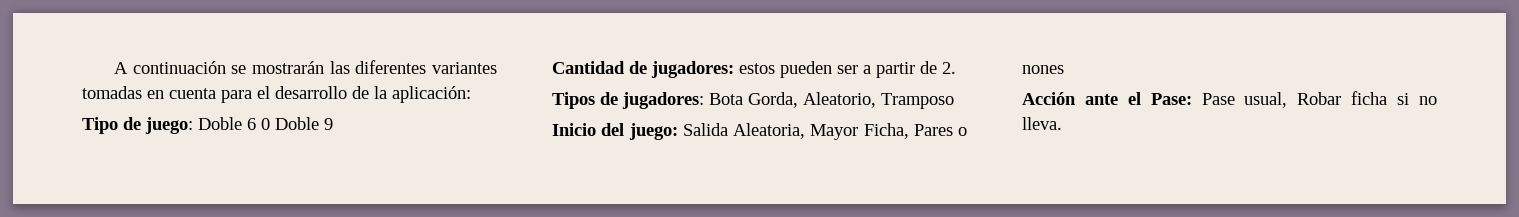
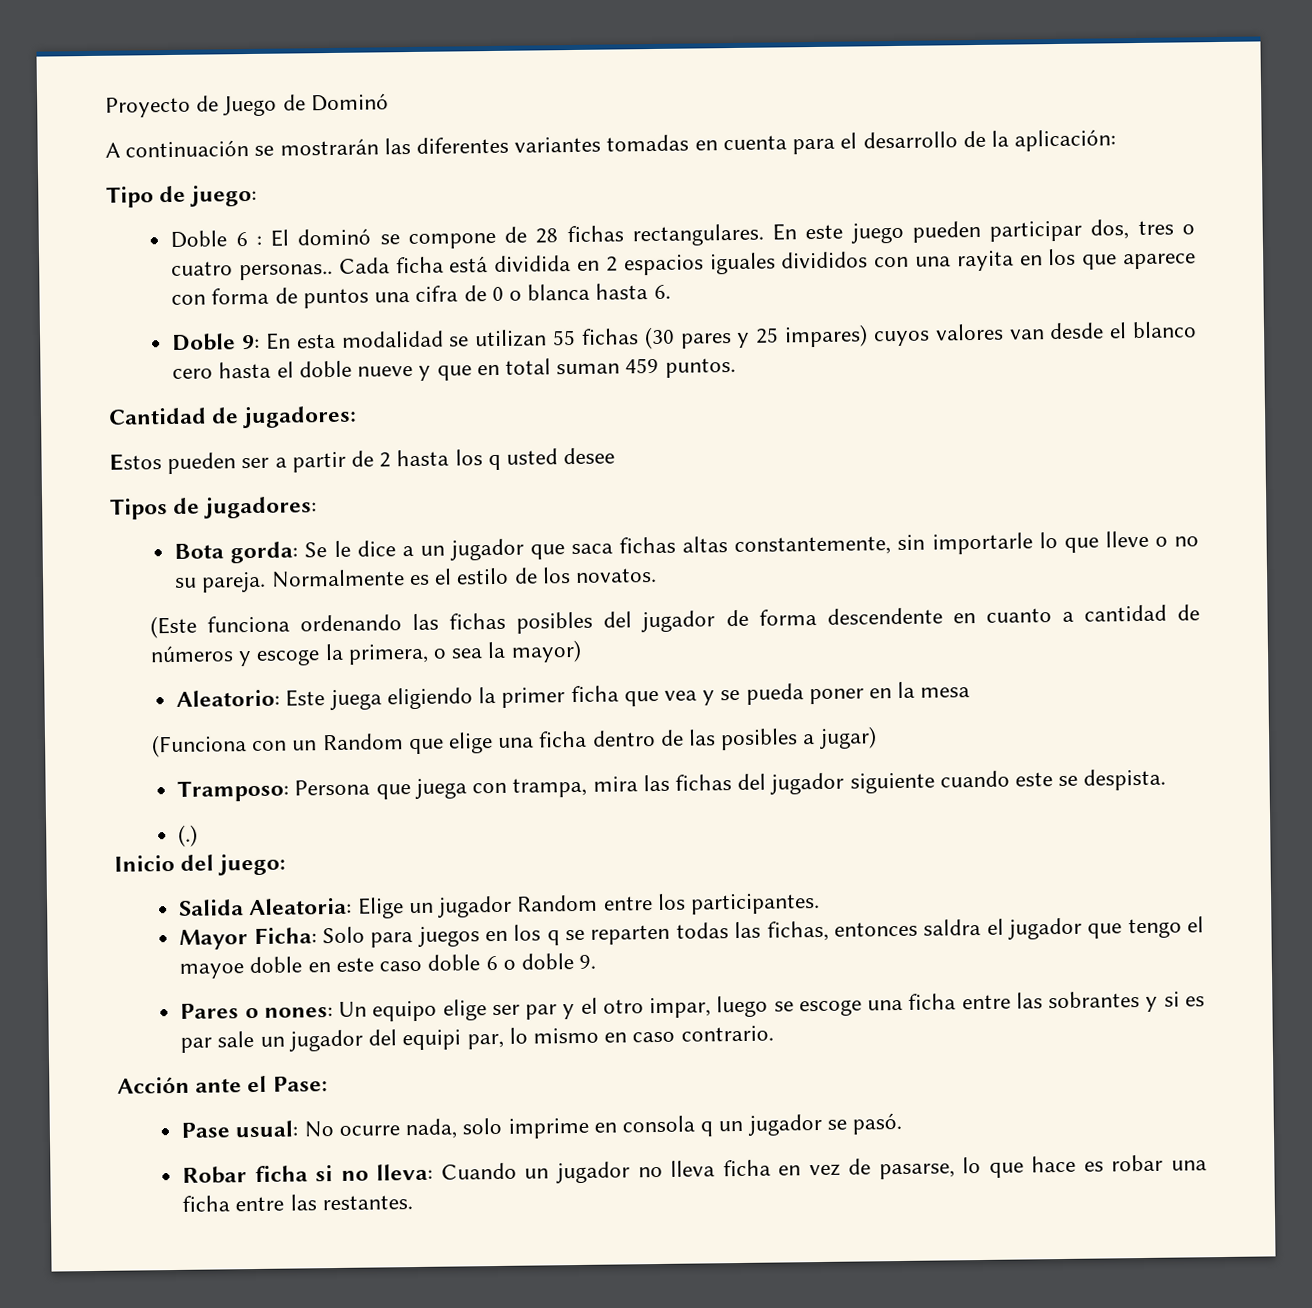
(113, 68) none -> [105,93,389,118] Proyecto de Juego de Dominó //
(193, 125) none -> (258, 195) //
[261,117,333,130] 0 Doble 9 -> [255,219,1195,250] [171,248,1197,281] [171,283,671,309] [171,321,1197,351] [172,357,736,381] : El dominó se compone de 28 fichas rectangulares. En este juego pueden participar dos, tres o cuatro personas.. Cada ficha está dividida en 2 espacios iguales divididos con una rayita en los que aparece con forma de puntos una cifra de 0 o blanca hasta 6. // Doble 9: En esta modalidad se utilizan 55 fichas (30 pares y 25 impares) cuyos valores van desde el blanco cero hasta el doble nueve y que en total suman 459 puntos.
[739,63,775,74] estos -> [109,453,162,471] // Estos
[942,62,956,74] [552,92,954,109] [552,123,967,140] [1022,65,1064,74] [1022,91,1437,108] [1022,117,1062,130] 2. // Tipos de jugadores: Bota Gorda, Aleatorio, Tramposo // Inicio del juego: Salida Aleatoria, Mayor Ficha, Pares o nones // Acción ante el Pase: Pase usual, Robar ficha si no lleva. -> [379,447,616,471] [110,496,318,520] [174,530,1199,564] [175,567,657,593] [149,604,1200,639] [149,639,582,667] [176,681,971,711] [150,726,877,758] [177,768,1167,802] [178,824,199,847] [114,853,287,876] [179,892,820,919] [179,916,1205,950] [179,953,597,979] [180,991,1205,1022] [180,1025,774,1053] [117,1075,328,1094] [181,1112,902,1140] [182,1154,1207,1184] [182,1194,413,1212] 2 hasta los q usted desee // Tipos de jugadores: // Bota gorda: Se le dice a un jugador que saca fichas altas constantemente, sin importarle lo que lleve o no su pareja. Normalmente es el estilo de los novatos. // (Este funciona ordenando las fichas posibles del jugador de forma descendente en cuanto a cantidad de números y escoge la primera, o sea la mayor) // Aleatorio: Este juega eligiendo la primer ficha que vea y se pueda poner en la mesa // (Funciona con un Random que elige una ficha dentro de las posibles a jugar) // Tramposo: Persona que juega con trampa, mira las fichas del jugador siguiente cuando este se despista. // (.) // Inicio del juego: // Salida Aleatoria: Elige un jugador Random entre los participantes. // Mayor Ficha: Solo para juegos en los q se reparten todas las fichas, entonces saldra el jugador que tengo el mayoe doble en este caso doble 6 o doble 9. // Pares o nones: Un equipo elige ser par y el otro impar, luego se escoge una ficha entre las sobrantes y si es par sale un jugador del equipi par, lo mismo en caso contrario. // Acción ante el Pase: // Pase usual: No ocurre nada, solo imprime en consola q un jugador se pasó. // Robar ficha si no lleva: Cuando un jugador no lleva ficha en vez de pasarse, lo que hace es robar una ficha entre las restantes.

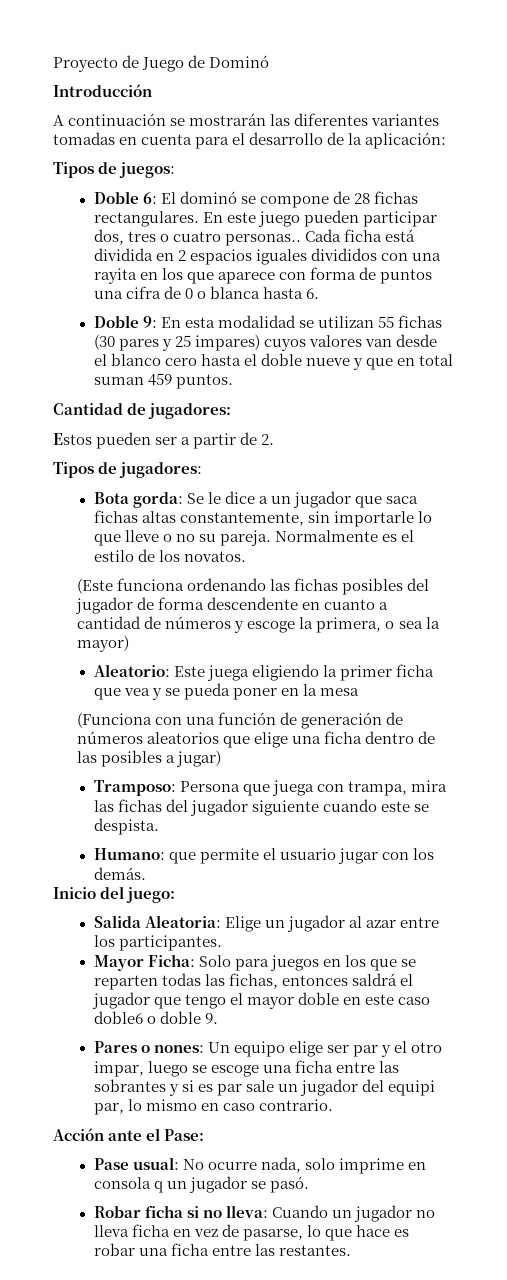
(389, 102) none -> [53,84,152,97] // Introducción
[106,184,258,208] [170,230,262,248] Tipo de juego: // Doble 6 : -> [53,162,176,178] [93,191,157,204] Tipos de juegos: // Doble 6:
[379,447,616,471] 2 hasta los q usted desee -> [261,434,275,445] 2.
[292,733,404,751] un Random -> [186,712,404,729] [77,731,220,744] una función de generación de números aleatorios
[178,824,199,847] (.) -> [93,848,434,864] [93,867,146,880] Humano: que permite el usuario jugar con los demás.
[516,894,599,912] Random -> [348,916,396,928] al azar
[546,930,560,946] q -> [369,959,397,971] que
[923,918,982,936] saldra -> [351,973,397,986] saldrá
[179,963,245,979] mayoe -> [246,997,294,1009] mayor
[427,954,498,971] doble 6 -> [93,1011,143,1024] doble6

